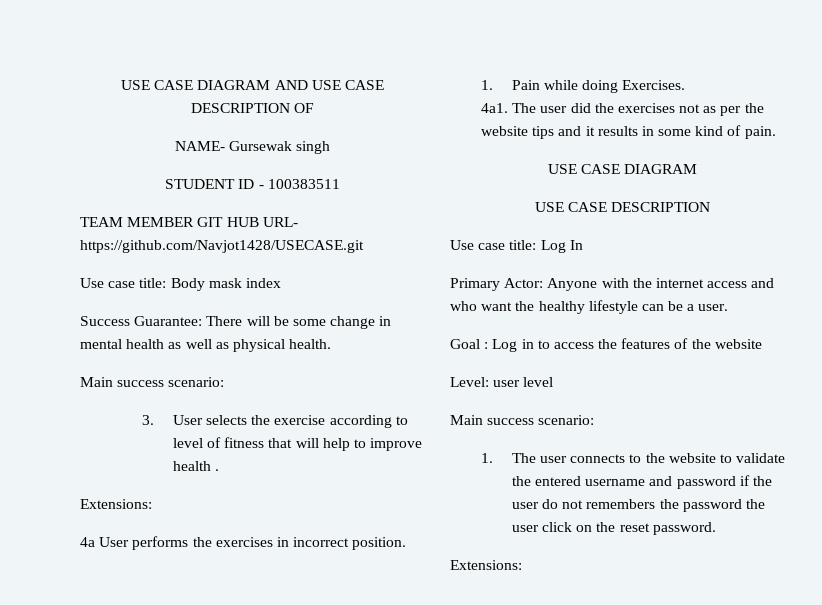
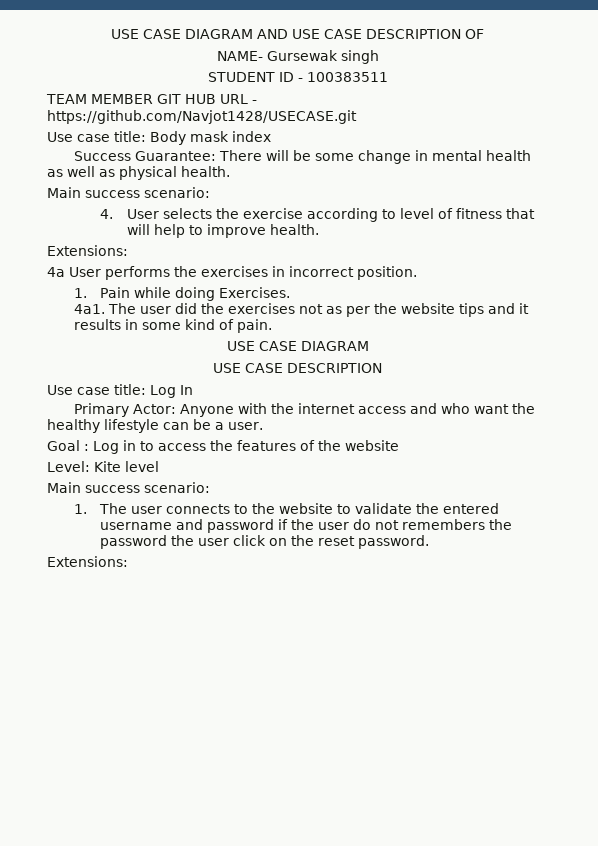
[262,217,298,227] URL- -> [220,94,257,104] URL -
[141,415,154,425] 3. -> [100,209,114,219] 4.
[172,461,220,471] health . -> [269,224,319,235] health.
[493,380,521,387] user -> [94,461,121,472] Kite

